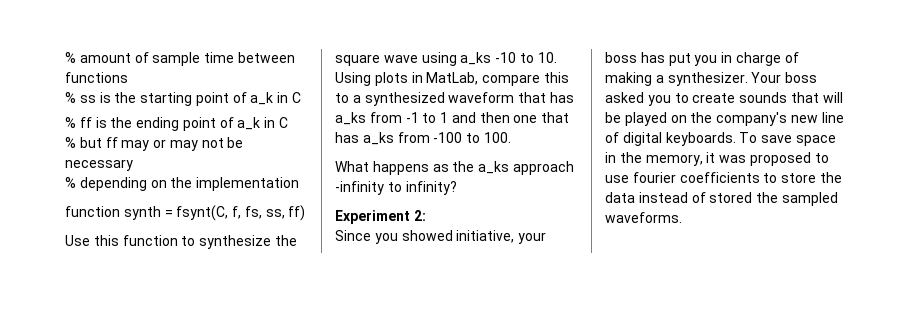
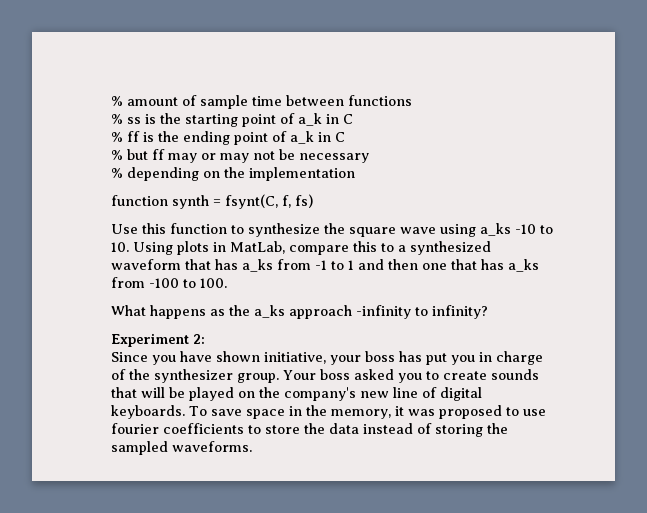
[244,205,306,221] fs, ss, ff) -> [295,194,313,208] fs)
[401,230,453,241] showed -> [180,351,260,362] have shown
[605,72,748,86] making a synthesizer. -> [129,369,279,383] the synthesizer group.
[709,192,753,203] stored -> [435,424,483,437] storing

